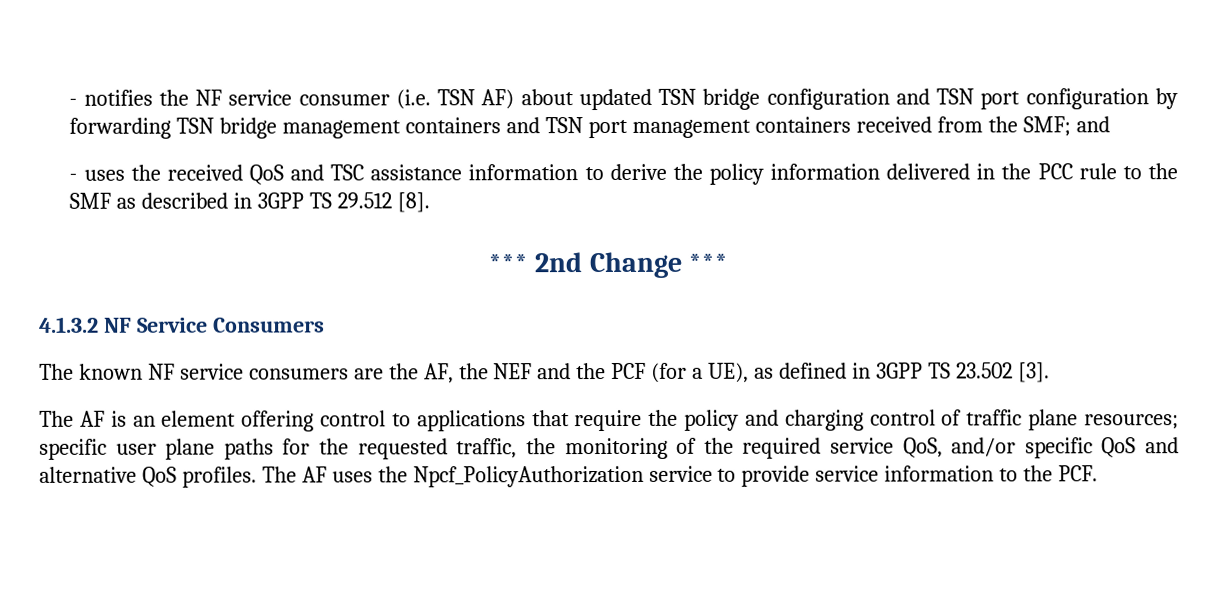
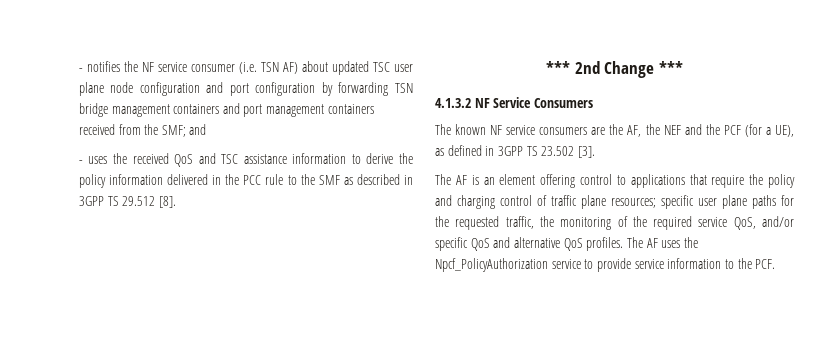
[658,88,761,110] TSN bridge -> [372,62,413,72] [78,82,134,96] TSC user plane node
[936,88,975,105] TSN -> (224, 87) none
[545,117,584,134] TSN -> (240, 108) none

